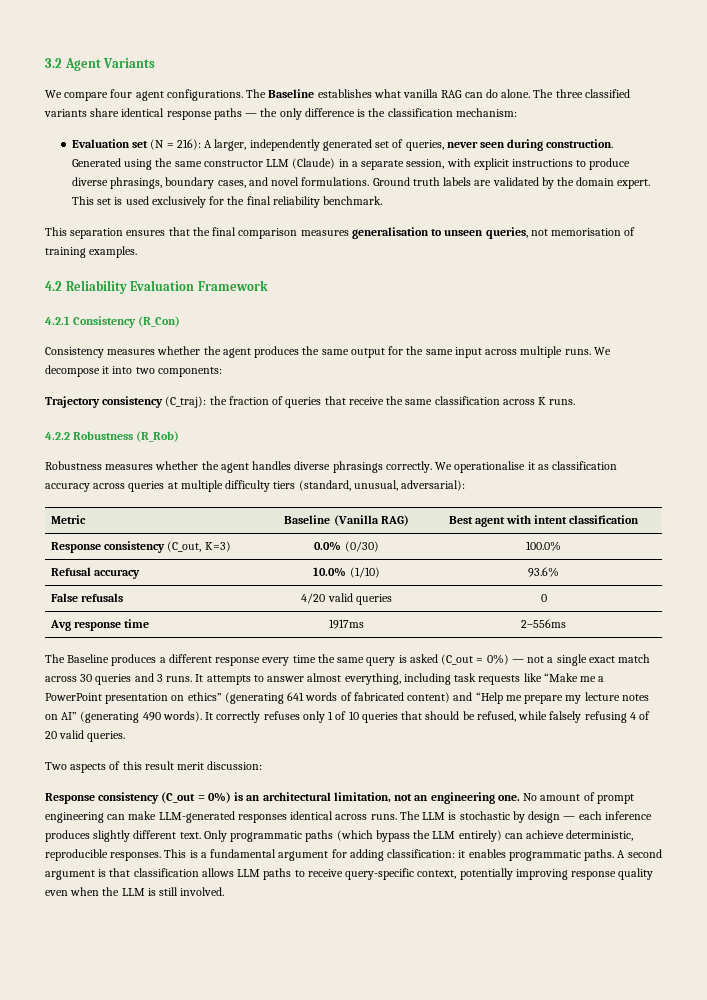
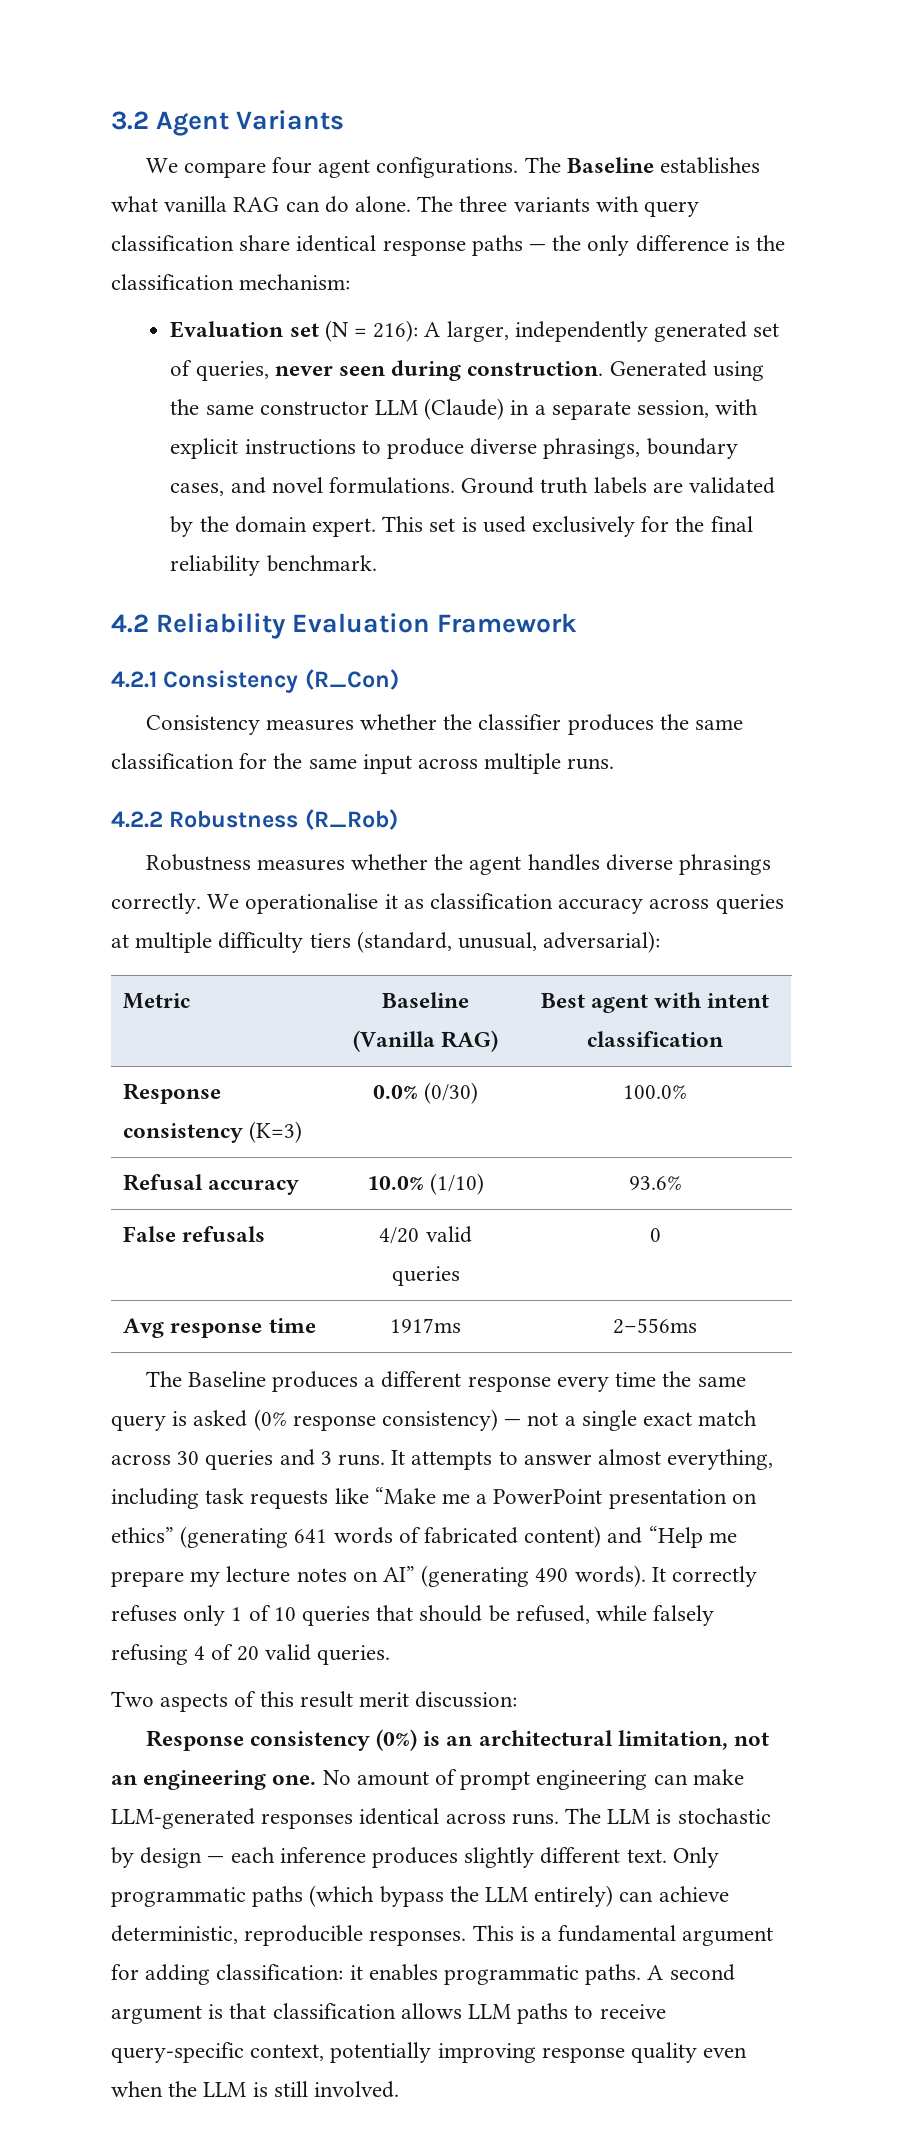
[584,89,630,98] [44,109,87,117] classified variants -> [513,196,700,217] [111,235,234,251] variants with query classification
[45,227,636,239] [45,246,138,258] // This separation ensures that the final comparison measures generalisation to unseen queries, not memorisation of training examples. -> (377, 563) none
[222,348,251,358] agent -> [478,714,562,730] classifier
[350,348,385,358] output -> [111,753,234,769] classification
[593,347,611,355] [45,365,222,377] [45,396,576,408] We decompose it into two components: // Trajectory consistency (C_traj): the fraction of queries that receive the same classification across K runs. -> (615, 764) none
[167,541,231,552] (C_out, K=3) -> [249,1121,303,1143] (K=3)
[441,654,509,665] (C_out = 0%) -> [253,1409,499,1431] (0% response consistency)
[161,792,231,803] (C_out = 0%) -> [376,1729,418,1751] (0%)

